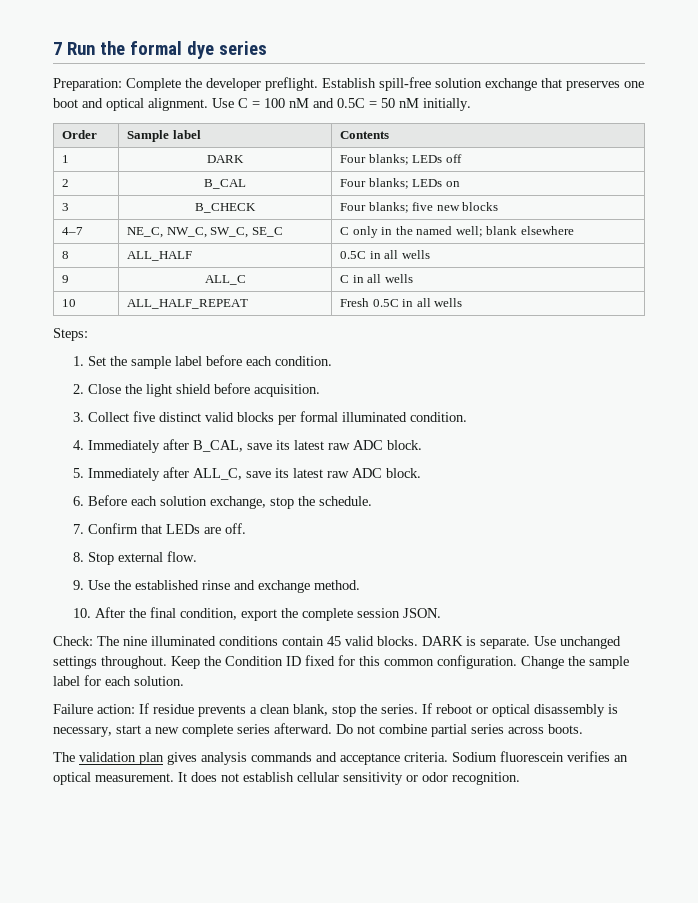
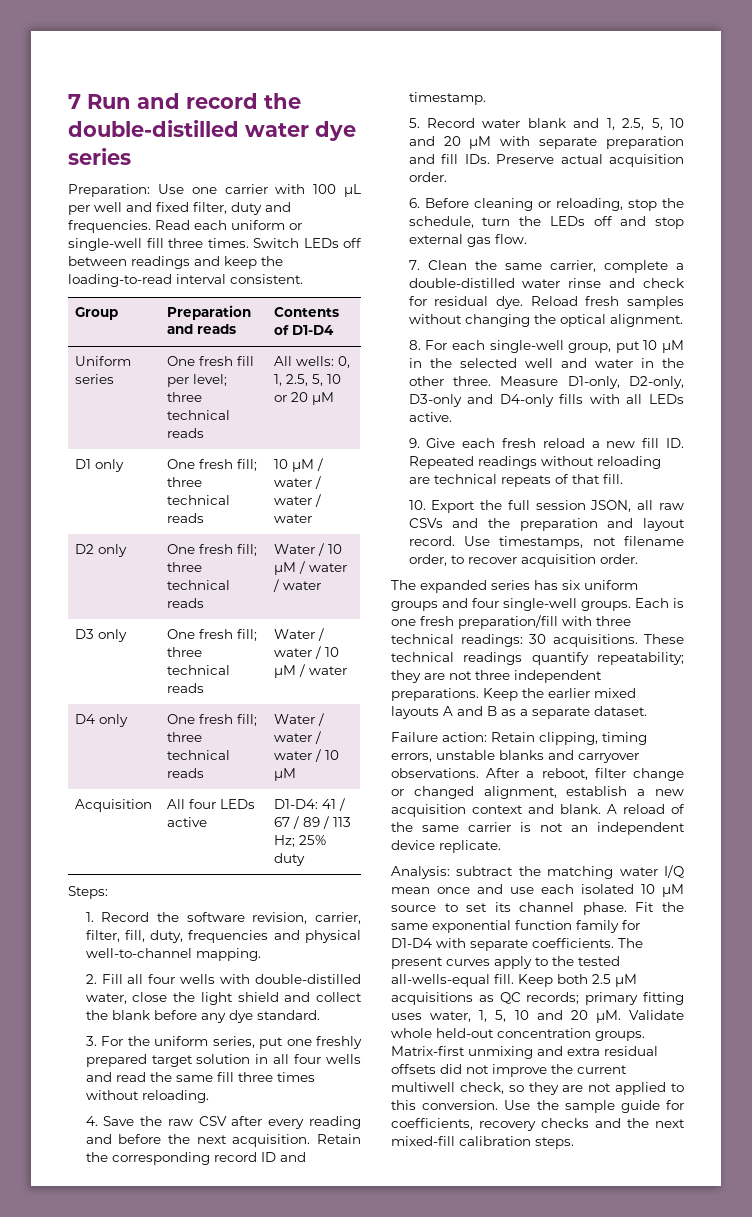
[99,41,267,59] [53,77,644,91] [53,98,471,111] [62,130,98,139] [127,130,201,142] [340,131,390,139] [62,155,70,163] [207,155,244,163] [340,154,462,165] [62,179,70,187] [204,179,246,189] [340,178,460,189] [62,203,70,211] [195,203,256,213] [340,202,499,213] [62,227,84,235] [127,227,283,238] [340,226,574,238] [62,251,70,259] [127,251,193,261] [340,250,430,259] [62,275,70,283] [204,275,246,285] [340,274,413,283] [62,299,77,307] [127,299,249,309] [340,298,463,307] [53,328,88,341] [73,355,333,369] [73,383,321,397] [73,411,468,425] [73,439,423,453] [73,467,422,481] [73,495,373,509] [73,523,247,534] [73,551,198,565] [73,580,361,593] [73,607,442,621] [53,636,621,649] [53,655,629,669] [53,675,184,686] [53,703,618,717] [53,723,583,737] [53,751,628,765] [53,772,520,785] the formal dye series // Preparation: Complete the developer preflight. Establish spill-free solution exchange that preserves one boot and optical alignment. Use C = 100 nM and 0.5C = 50 nM initially. // Order | Sample label | Contents // 1 | DARK | Four blanks; LEDs off // 2 | B_CAL | Four blanks; LEDs on // 3 | B_CHECK | Four blanks; five new blocks // 4–7 | NE_C, NW_C, SW_C, SE_C | C only in the named well; blank elsewhere // 8 | ALL_HALF | 0.5C in all wells // 9 | ALL_C | C in all wells // 10 | ALL_HALF_REPEAT | Fresh 0.5C in all wells // Steps: // 1. Set the sample label before each condition. // 2. Close the light shield before acquisition. // 3. Collect five distinct valid blocks per formal illuminated condition. // 4. Immediately after B_CAL, save its latest raw ADC block. // 5. Immediately after ALL_C, save its latest raw ADC block. // 6. Before each solution exchange, stop the schedule. // 7. Confirm that LEDs are off. // 8. Stop external flow. // 9. Use the established rinse and exchange method. // 10. After the final condition, export the complete session JSON. // Check: The nine illuminated conditions contain 45 valid blocks. DARK is separate. Use unchanged settings throughout. Keep the Condition ID fixed for this common configuration. Change the sample label for each solution. // Failure action: If residue prevents a clean blank, stop the series. If reboot or optical disassembly is necessary, start a new complete series afterward. Do not combine partial series across boots. // The validation plan gives analysis commands and acceptance criteria. Sodium fluorescein verifies an optical measurement. It does not establish cellular sensitivity or odor recognition. -> [137,93,301,109] [68,120,356,141] [68,148,131,165] [68,184,361,197] [68,202,291,215] [68,220,302,233] [68,238,362,251] [68,256,283,269] [68,274,303,287] [74,307,118,320] [166,305,251,320] [166,324,236,334] [273,307,339,317] [273,325,334,335] [74,356,131,366] [74,374,114,384] [166,356,254,366] [166,374,227,387] [166,392,202,402] [166,410,230,420] [166,428,204,438] [273,356,350,368] [273,374,341,386] [273,392,334,405] [74,459,124,472] [166,459,257,471] [166,477,202,487] [166,495,230,505] [166,513,204,523] [273,458,323,472] [273,476,321,489] [273,494,321,507] [273,514,312,523] [74,544,127,557] [166,544,257,556] [166,562,202,572] [166,580,230,590] [166,598,204,608] [273,543,342,556] [273,561,347,575] [272,579,321,592] [74,629,127,642] [166,629,257,641] [166,647,202,657] [166,665,230,675] [166,683,204,693] [273,628,324,641] [273,646,339,659] [273,664,347,678] [74,714,128,727] [166,714,257,726] [166,732,202,742] [166,750,230,760] [166,768,204,778] [273,713,324,726] [273,731,321,744] [273,749,339,762] [273,768,296,781] [74,799,152,812] [166,799,255,809] [166,817,207,827] [273,798,345,811] [273,816,351,829] [273,835,326,847] [273,853,305,866] [68,886,108,899] [85,912,361,924] [85,930,361,943] [85,948,261,961] [85,974,361,984] [85,992,362,1005] [85,1010,320,1023] [85,1036,363,1049] [85,1054,361,1067] [85,1072,315,1082] [85,1090,209,1103] [85,1116,361,1129] [85,1134,361,1147] [85,1152,306,1165] [408,92,486,105] [408,118,684,130] [408,136,684,149] [408,154,684,167] [408,172,447,182] [408,198,684,211] [408,216,684,229] [408,234,527,247] [408,260,684,273] [408,278,684,288] [408,296,684,309] [408,314,683,327] [408,340,684,353] [408,358,684,368] [408,376,684,389] [408,394,684,407] [408,412,452,422] [408,438,684,448] [408,456,661,469] [408,474,623,487] [408,500,684,513] [408,518,685,531] [408,536,684,549] [408,554,638,567] [391,580,638,593] [391,598,684,611] [391,615,631,629] [391,634,684,647] [391,652,684,665] [391,670,602,683] [391,688,636,701] [391,706,647,719] [391,732,647,745] [391,750,639,763] [391,768,684,781] [391,786,684,799] [391,804,685,817] [391,822,685,835] [391,840,501,853] [391,865,685,879] [391,884,684,897] [391,902,684,915] [391,920,640,933] [391,938,643,951] [391,956,620,969] [391,974,637,987] [391,992,684,1005] [391,1010,684,1023] [391,1028,645,1041] [391,1046,658,1059] [391,1064,627,1077] [391,1082,684,1095] [391,1100,684,1113] [391,1118,685,1131] [391,1136,574,1149] and record the double-distilled water dye series // Preparation: Use one carrier with 100 µL per well and fixed filter, duty and frequencies. Read each uniform or single-well fill three times. Switch LEDs off between readings and keep the loading-to-read interval consistent. // Group | Preparation and reads | Contents of D1-D4 // Uniform series | One fresh fill per level; three technical reads | All wells: 0, 1, 2.5, 5, 10 or 20 µM // D1 only | One fresh fill; three technical reads | 10 µM / water / water / water // D2 only | One fresh fill; three technical reads | Water / 10 µM / water / water // D3 only | One fresh fill; three technical reads | Water / water / 10 µM / water // D4 only | One fresh fill; three technical reads | Water / water / water / 10 µM // Acquisition | All four LEDs active | D1-D4: 41 / 67 / 89 / 113 Hz; 25% duty // Steps: // 1. Record the software revision, carrier, filter, fill, duty, frequencies and physical well-to-channel mapping. // 2. Fill all four wells with double-distilled water, close the light shield and collect the blank before any dye standard. // 3. For the uniform series, put one freshly prepared target solution in all four wells and read the same fill three times without reloading. // 4. Save the raw CSV after every reading and before the next acquisition. Retain the corresponding record ID and timestamp. // 5. Record water blank and 1, 2.5, 5, 10 and 20 µM with separate preparation and fill IDs. Preserve actual acquisition order. // 6. Before cleaning or reloading, stop the schedule, turn the LEDs off and stop external gas flow. // 7. Clean the same carrier, complete a double-distilled water rinse and check for residual dye. Reload fresh samples without changing the optical alignment. // 8. For each single-well group, put 10 µM in the selected well and water in the other three. Measure D1-only, D2-only, D3-only and D4-only fills with all LEDs active. // 9. Give each fresh reload a new fill ID. Repeated readings without reloading are technical repeats of that fill. // 10. Export the full session JSON, all raw CSVs and the preparation and layout record. Use timestamps, not filename order, to recover acquisition order. // The expanded series has six uniform groups and four single-well groups. Each is one fresh preparation/fill with three technical readings: 30 acquisitions. These technical readings quantify repeatability; they are not three independent preparations. Keep the earlier mixed layouts A and B as a separate dataset. // Failure action: Retain clipping, timing errors, unstable blanks and carryover observations. After a reboot, filter change or changed alignment, establish a new acquisition context and blank. A reload of the same carrier is not an independent device replicate. // Analysis: subtract the matching water I/Q mean once and use each isolated 10 µM source to set its channel phase. Fit the same exponential function family for D1-D4 with separate coefficients. The present curves apply to the tested all-wells-equal fill. Keep both 2.5 µM acquisitions as QC records; primary fitting uses water, 1, 5, 10 and 20 µM. Validate whole held-out concentration groups. Matrix-first unmixing and extra residual offsets did not improve the current multiwell check, so they are not applied to this conversion. Use the sample guide for coefficients, recovery checks and the next mixed-fill calibration steps.

